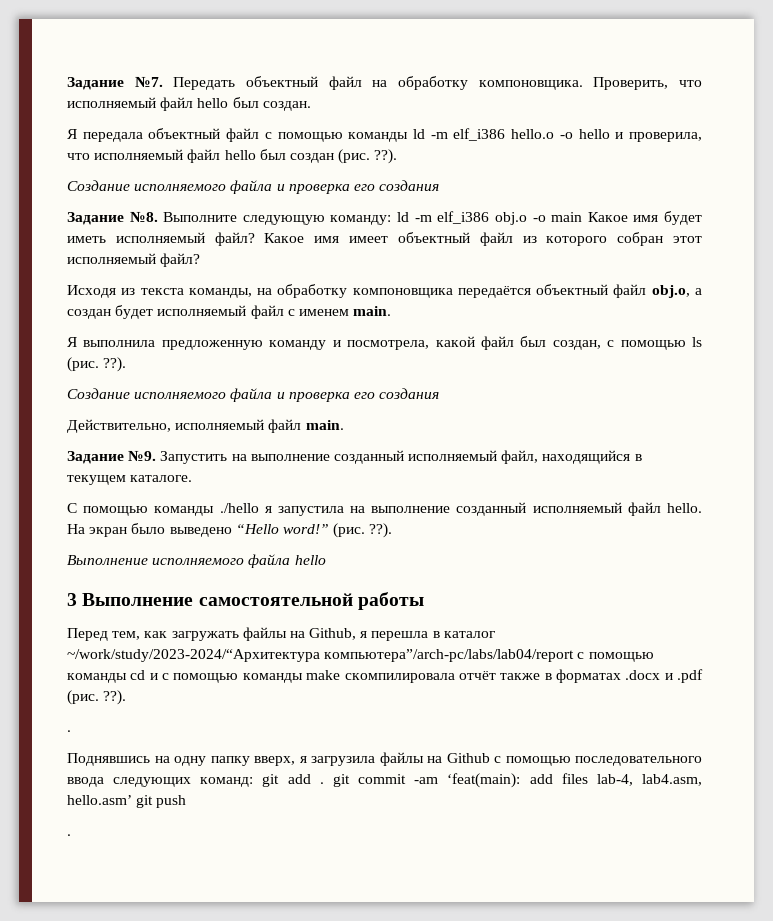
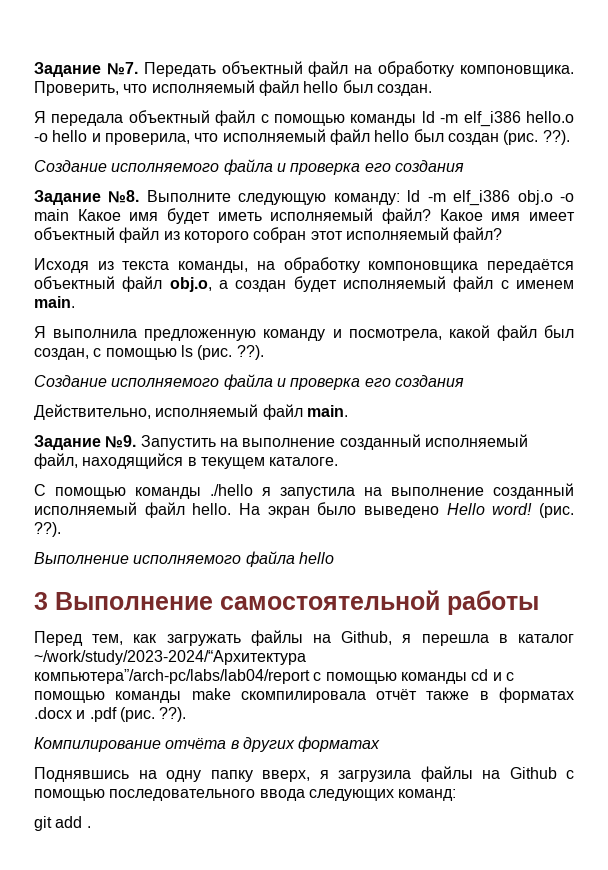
[235,524,329,534] “Hello word!” -> [446,503,533,515] Hello word!
[67,730,71,732] . -> [34,736,381,752] Компилирование отчёта в других форматах
(254, 782) none -> (457, 795) //
[332,773,702,788] [67,795,187,808] [67,834,71,836] git commit -am ‘feat(main): add files lab-4, lab4.asm, hello.asm’ git push // . -> (91, 827) none

